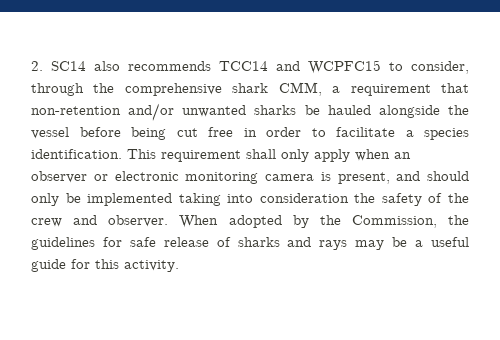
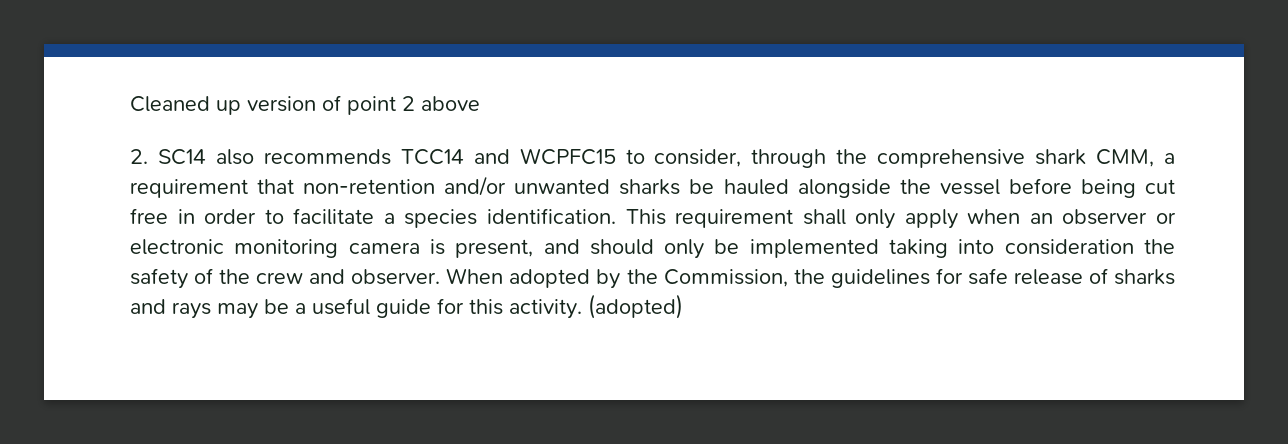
(31, 66) none -> [130,95,480,115] Cleaned up version of point 2 above //
(179, 266) none -> [588,294,683,319] (adopted)

